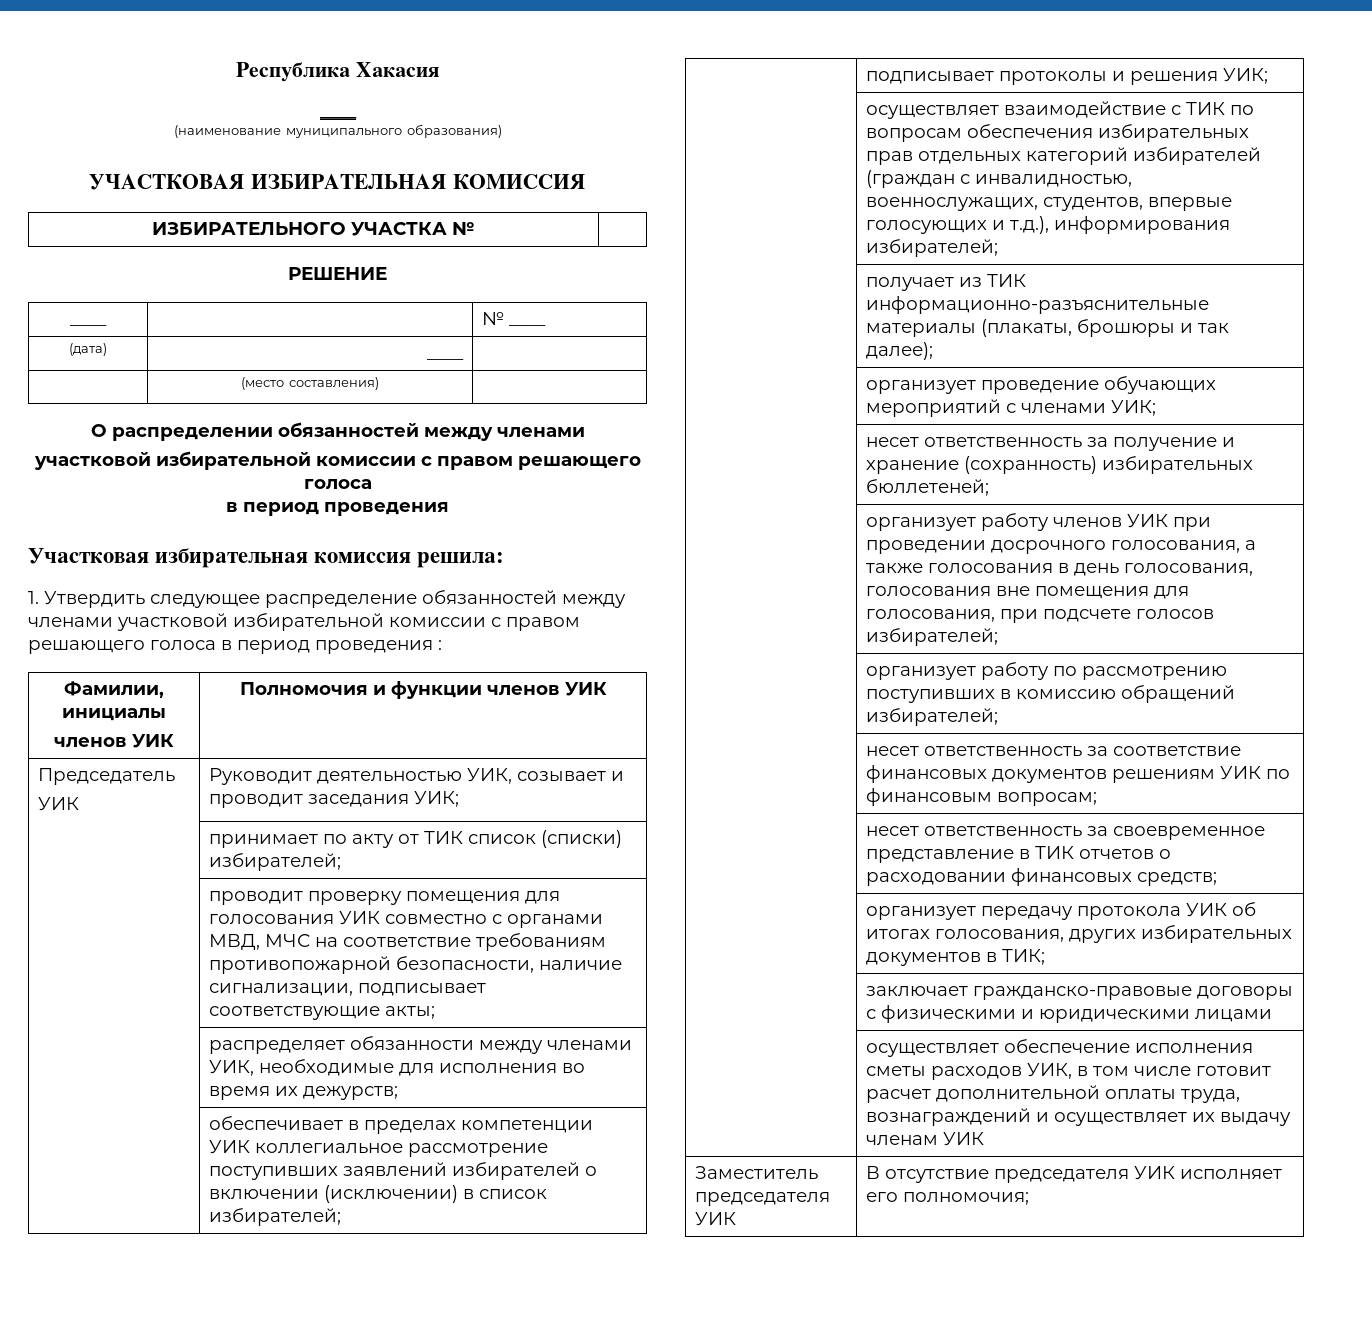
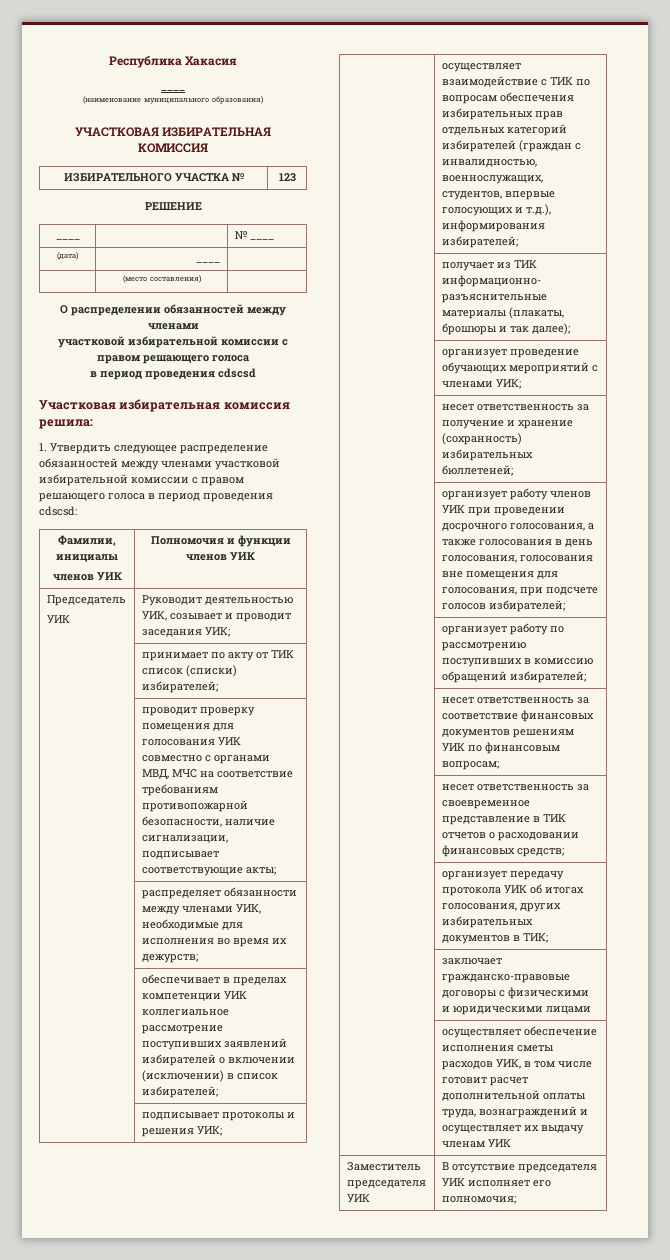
(475, 228) none -> [278,173,296,182] 123
(449, 509) none -> [218,368,256,378] cdscsd
[438,640,442,650] : -> [39,506,77,516] cdscsd:

